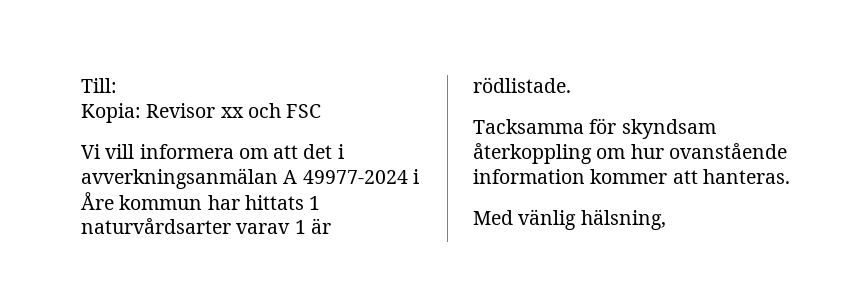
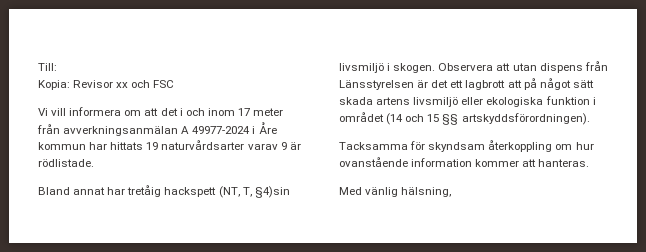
(344, 151) none -> [185,108,284,116] [37,124,60,134] och inom 17 meter från
[309,196,321,210] 1 -> [146,142,159,150] 19
[294,220,306,234] 1 -> [280,142,287,150] 9
(571, 85) none -> [38,185,290,198] [339,61,608,73] [339,78,594,90] [339,96,596,107] [339,112,590,125] // Bland annat har tretåig hackspett (NT, T, §4)sin livsmiljö i skogen. Observera att utan dispens från Länsstyrelsen är det ett lagbrott att på något sätt skada artens livsmiljö eller ekologiska funktion i området (14 och 15 §§ artskyddsförordningen).

